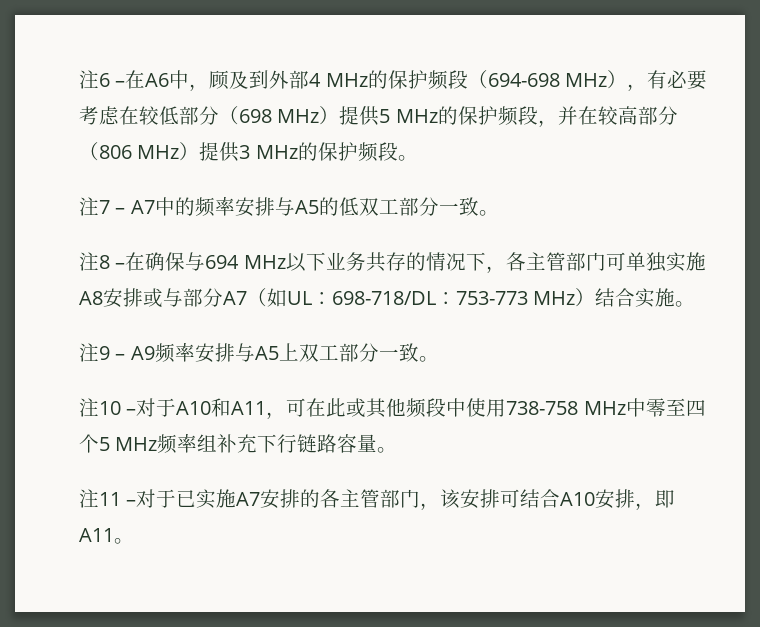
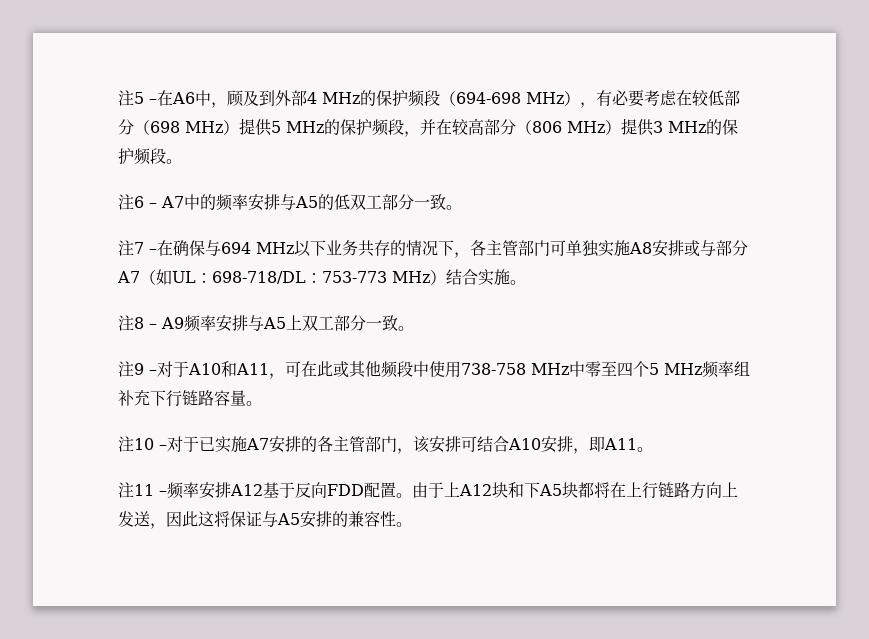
[79,70,110,89] 注6 -> [118,90,144,106] 注5
[99,200,110,214] 7 -> [134,196,144,208] 6
[99,255,110,269] 8 -> [134,242,144,254] 7
[99,346,110,360] 9 -> [134,317,144,329] 8
[99,401,121,415] 10 -> [134,363,144,375] 9
[99,492,121,506] 11 -> [134,438,154,450] 10
(134, 541) none -> [118,482,738,499] [118,511,412,529] // 注11 –频率安排A12基于反向FDD配置。由于上A12块和下A5块都将在上行链路方向上发送，因此这将保证与A5安排的兼容性。

